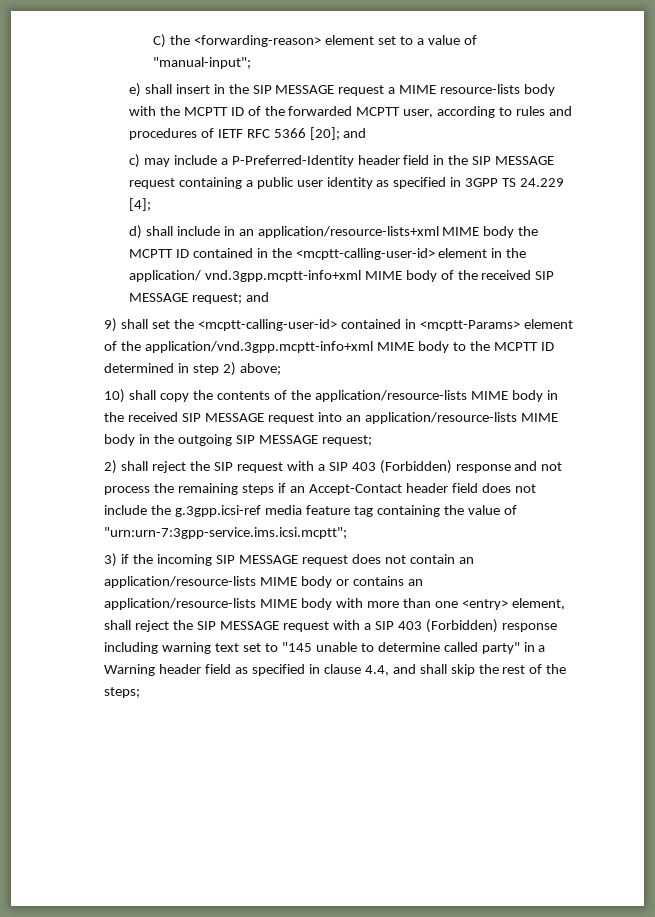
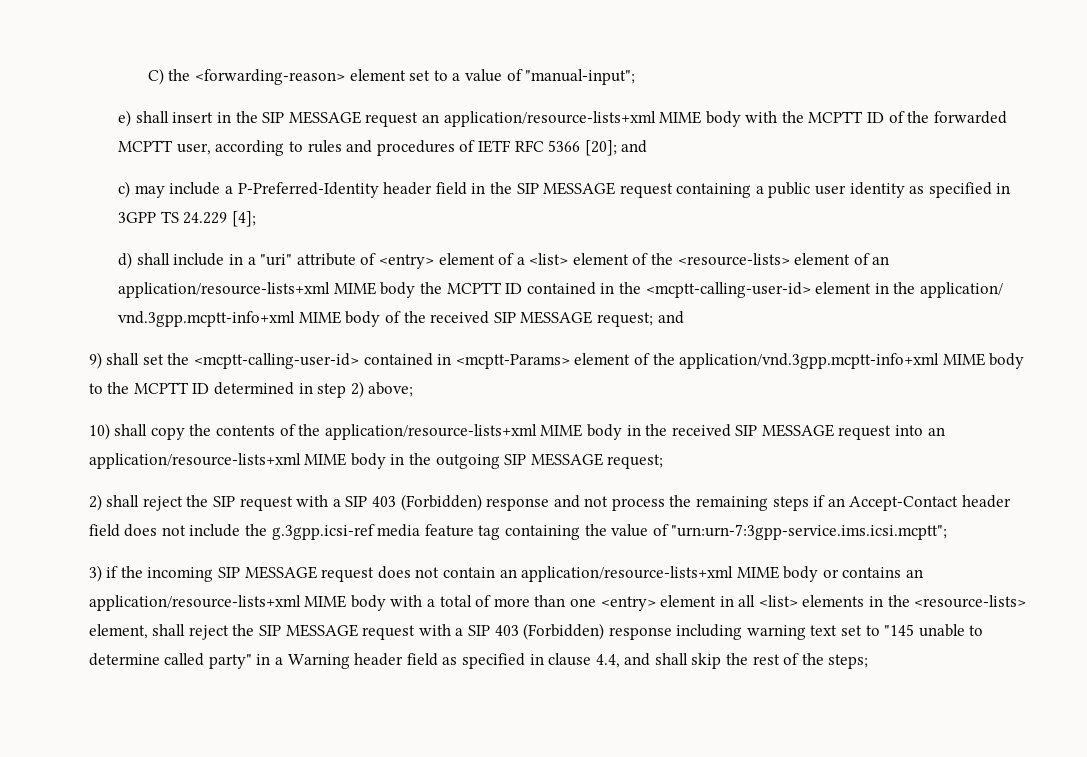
[388,84,521,94] a MIME resource-lists -> [421,111,702,127] an application/resource-lists+xml MIME
(235, 231) none -> [247,253,870,269] a "uri" attribute of <entry> element of a <list> element of the <resource-lists> element of
[314,390,467,402] application/resource-lists -> [324,424,537,440] application/resource-lists+xml
[364,412,517,424] application/resource-lists -> [88,453,301,469] application/resource-lists+xml
[104,576,257,588] application/resource-lists -> [521,566,734,582] application/resource-lists+xml
[104,598,364,610] application/resource-lists MIME body with -> [88,595,492,611] application/resource-lists+xml MIME body with a total of
(508, 604) none -> [660,595,1027,608] element in all <list> elements in the <resource-lists>

